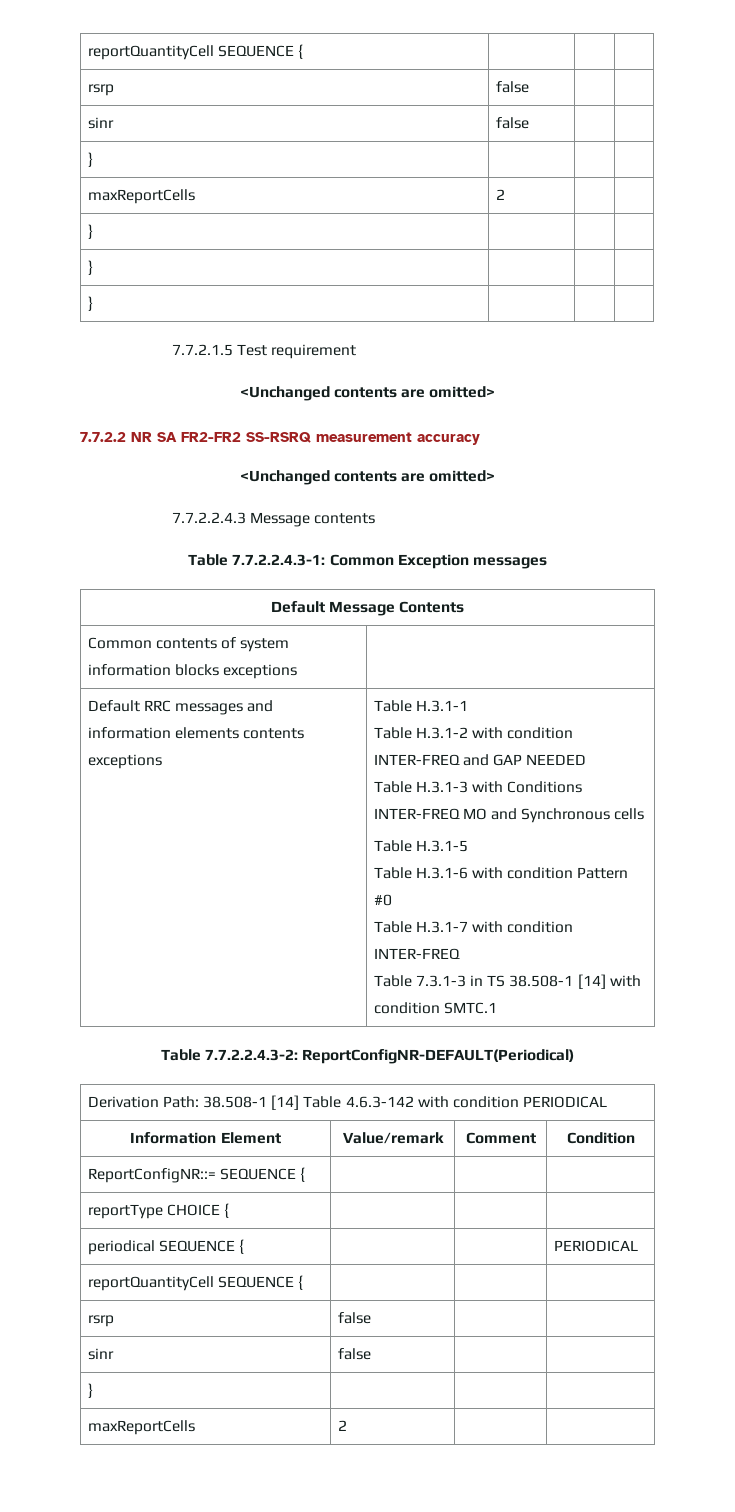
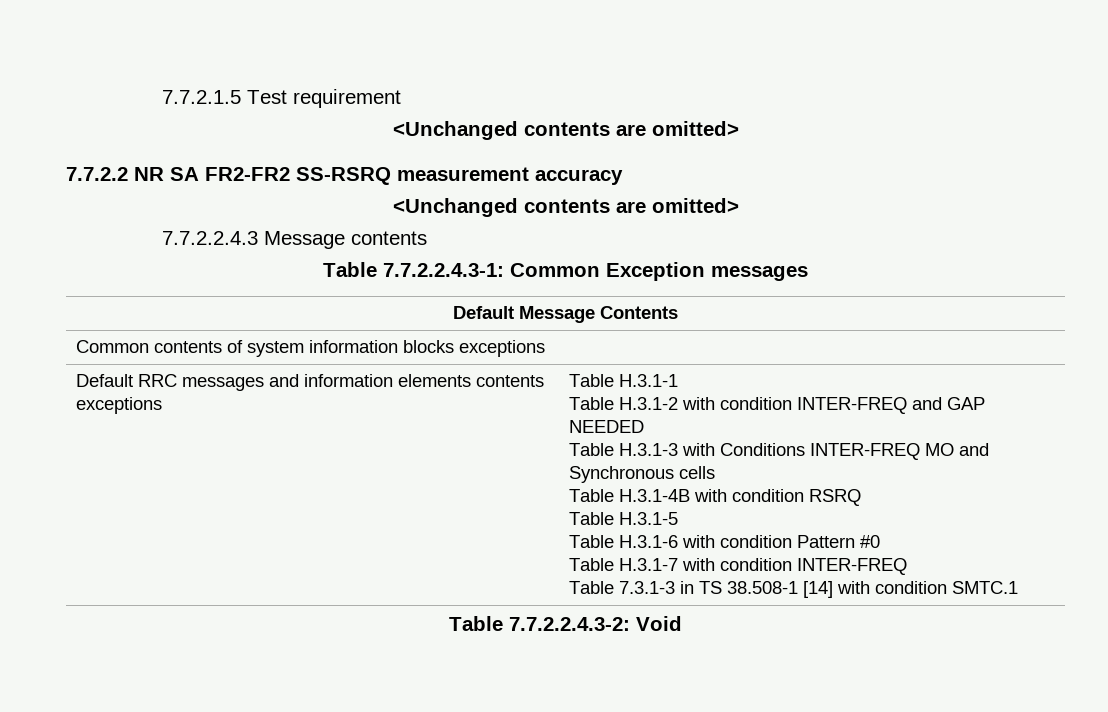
[87,44,303,60] [87,84,114,96] [495,81,529,93] [87,117,114,129] [495,117,529,129] [87,152,93,167] [87,189,195,204] [495,189,505,200] [87,224,93,239] [87,260,93,275] [87,296,93,311] reportQuantityCell SEQUENCE { | | | // rsrp | false | | // sinr | false | | // } | | | // maxReportCells | 2 | | // } | | | // } | | | // } | | | // -> (161, 97) none
(645, 814) none -> [568,489,861,506] // Table H.3.1-4B with condition RSRQ
[302,1049,575,1064] [87,1095,608,1110] [130,1132,281,1144] [342,1132,444,1144] [465,1132,536,1144] [566,1132,635,1144] [87,1167,305,1183] [87,1203,229,1219] [87,1239,244,1255] [553,1240,638,1252] [87,1275,303,1291] [87,1315,114,1327] [337,1312,371,1324] [87,1348,114,1360] [337,1348,371,1360] [87,1383,93,1398] [87,1420,195,1435] [337,1420,347,1431] ReportConfigNR-DEFAULT(Periodical) // Derivation Path: 38.508-1 [14] Table 4.6.3-142 with condition PERIODICAL // Information Element | Value/remark | Comment | Condition // ReportConfigNR::= SEQUENCE { | | | // reportType CHOICE { | | | // periodical SEQUENCE { | | | PERIODICAL // reportQuantityCell SEQUENCE { | | | // rsrp | false | | // sinr | false | | // } | | | // maxReportCells | 2 | | -> [636,616,682,631] Void

